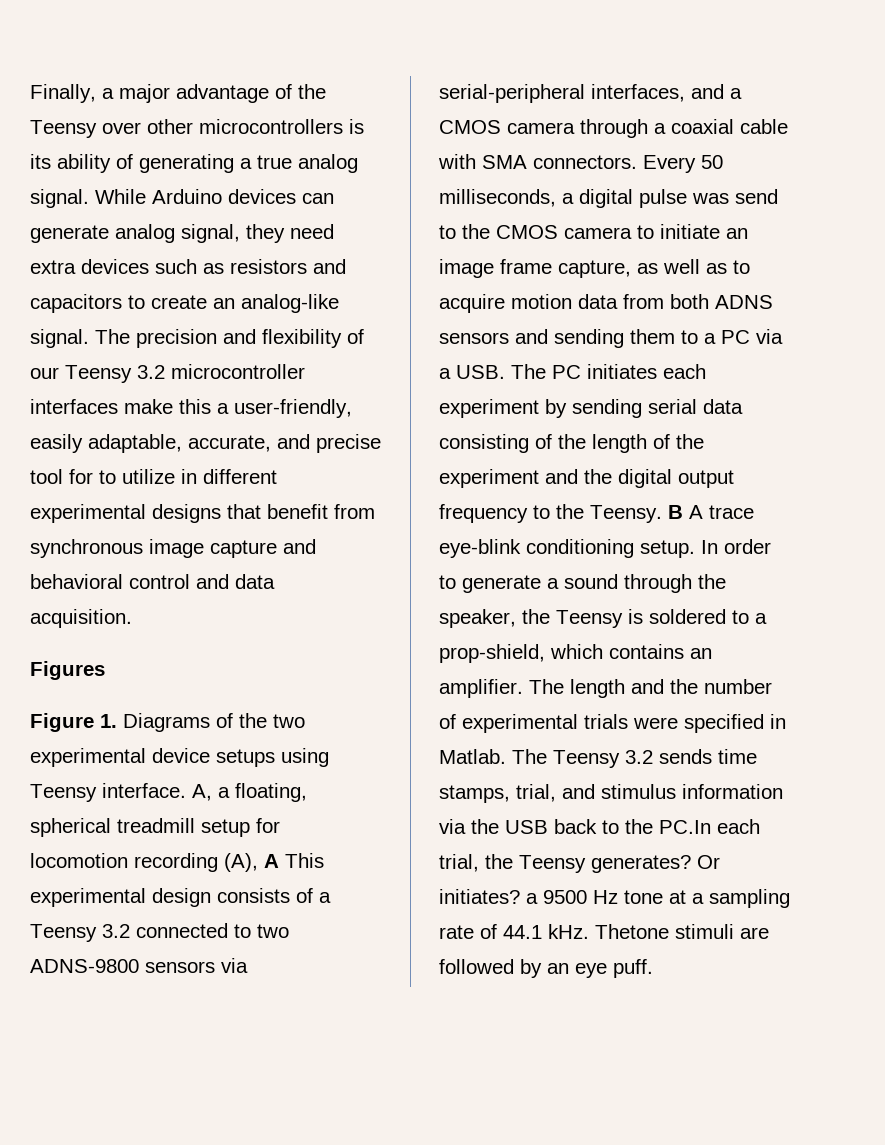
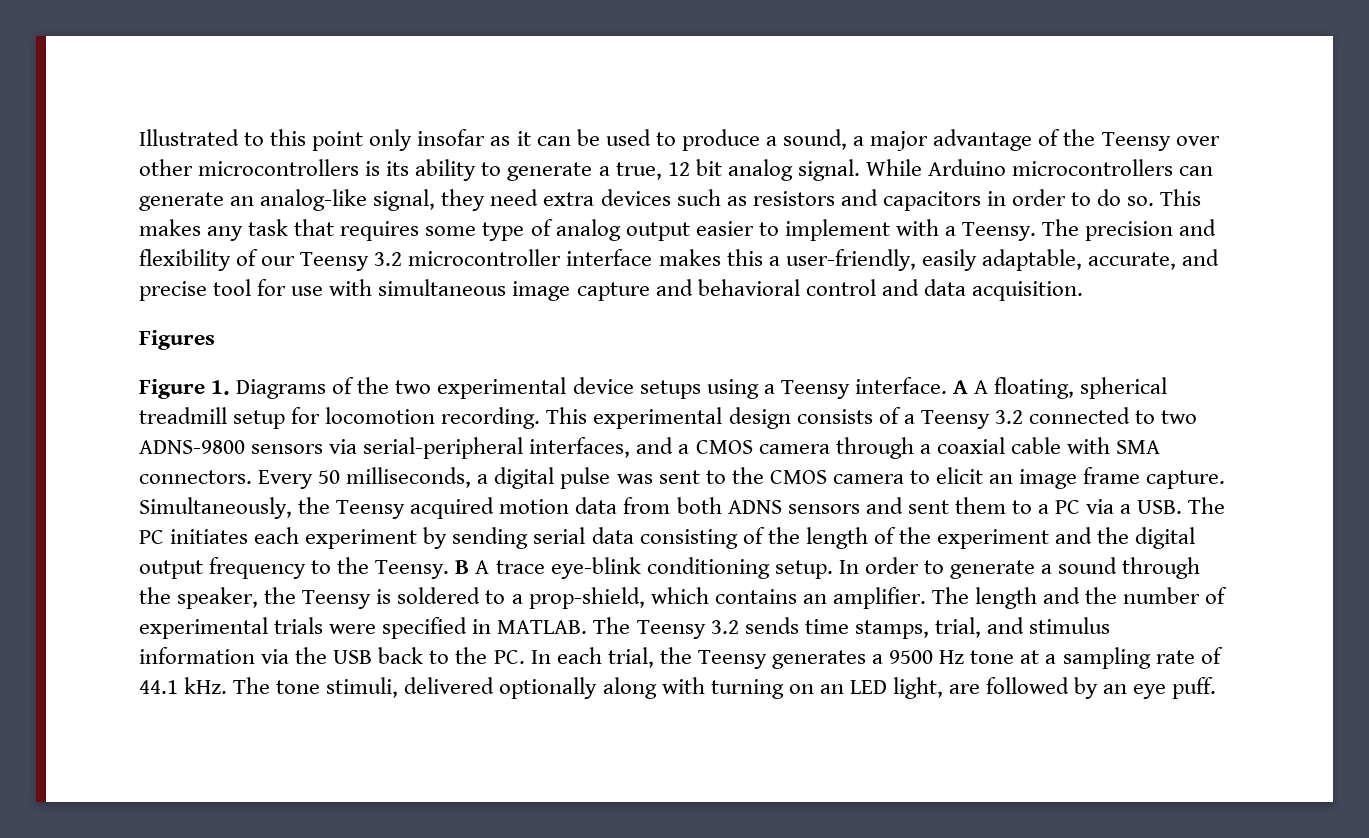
[30,84,96,103] Finally, -> [139,129,848,151] Illustrated to this point only insofar as it can be used to produce a sound,
[116,154,292,173] of generating a true -> [481,159,722,181] to generate a true, 12 bit
[228,189,296,204] devices -> [1012,159,1174,176] microcontrollers
[115,224,175,243] analog -> [230,189,368,211] an analog-like
[128,294,339,313] [30,329,89,348] to create an analog-like signal. -> [986,189,1202,206] [139,219,1037,241] in order to do so. This makes any task that requires some type of analog output easier to implement with a Teensy.
[30,399,173,414] interfaces make -> [566,249,721,266] interface makes
[99,469,277,484] [30,504,375,523] [30,539,143,558] to utilize in different experimental designs that benefit from synchronous -> [291,279,507,296] use with simultaneous
(329, 757) none -> [763,384,775,394] a
[192,784,230,801] A, a -> [952,380,989,394] A A
[134,853,279,872] recording (A), A -> [441,407,541,429] recording.
[735,189,778,204] send -> [658,470,700,484] sent
[660,224,720,239] initiate -> [936,467,984,484] elicit
[558,259,750,278] [439,294,505,313] capture, as well as to acquire -> [1146,470,1226,489] [139,497,495,519] capture. Simultaneously, the Teensy acquired
[554,329,624,348] sending -> [907,500,949,514] sent
[439,749,506,764] Matlab. -> [497,620,588,634] MATLAB.
[659,820,711,834] PC.In -> [493,650,551,664] PC. In
[591,855,720,873] [439,889,520,904] generates? Or initiates? -> [771,650,866,669] generates
[595,924,734,939] Thetone stimuli -> [233,677,943,699] The tone stimuli, delivered optionally along with turning on an LED light,

